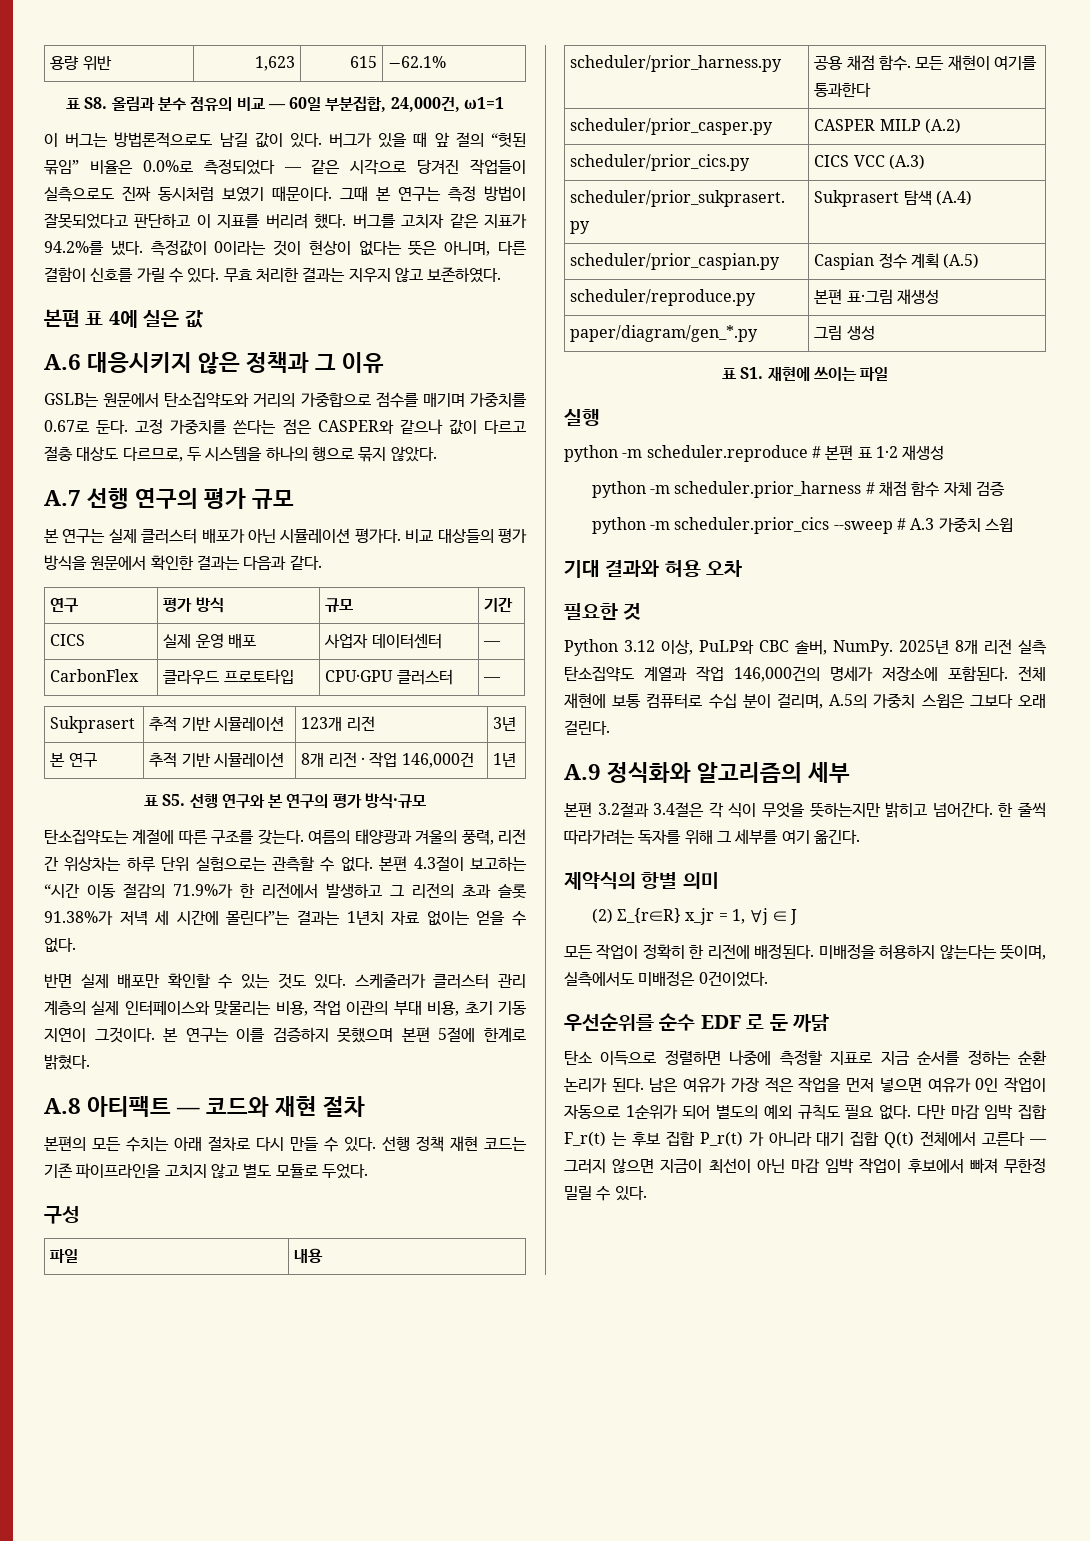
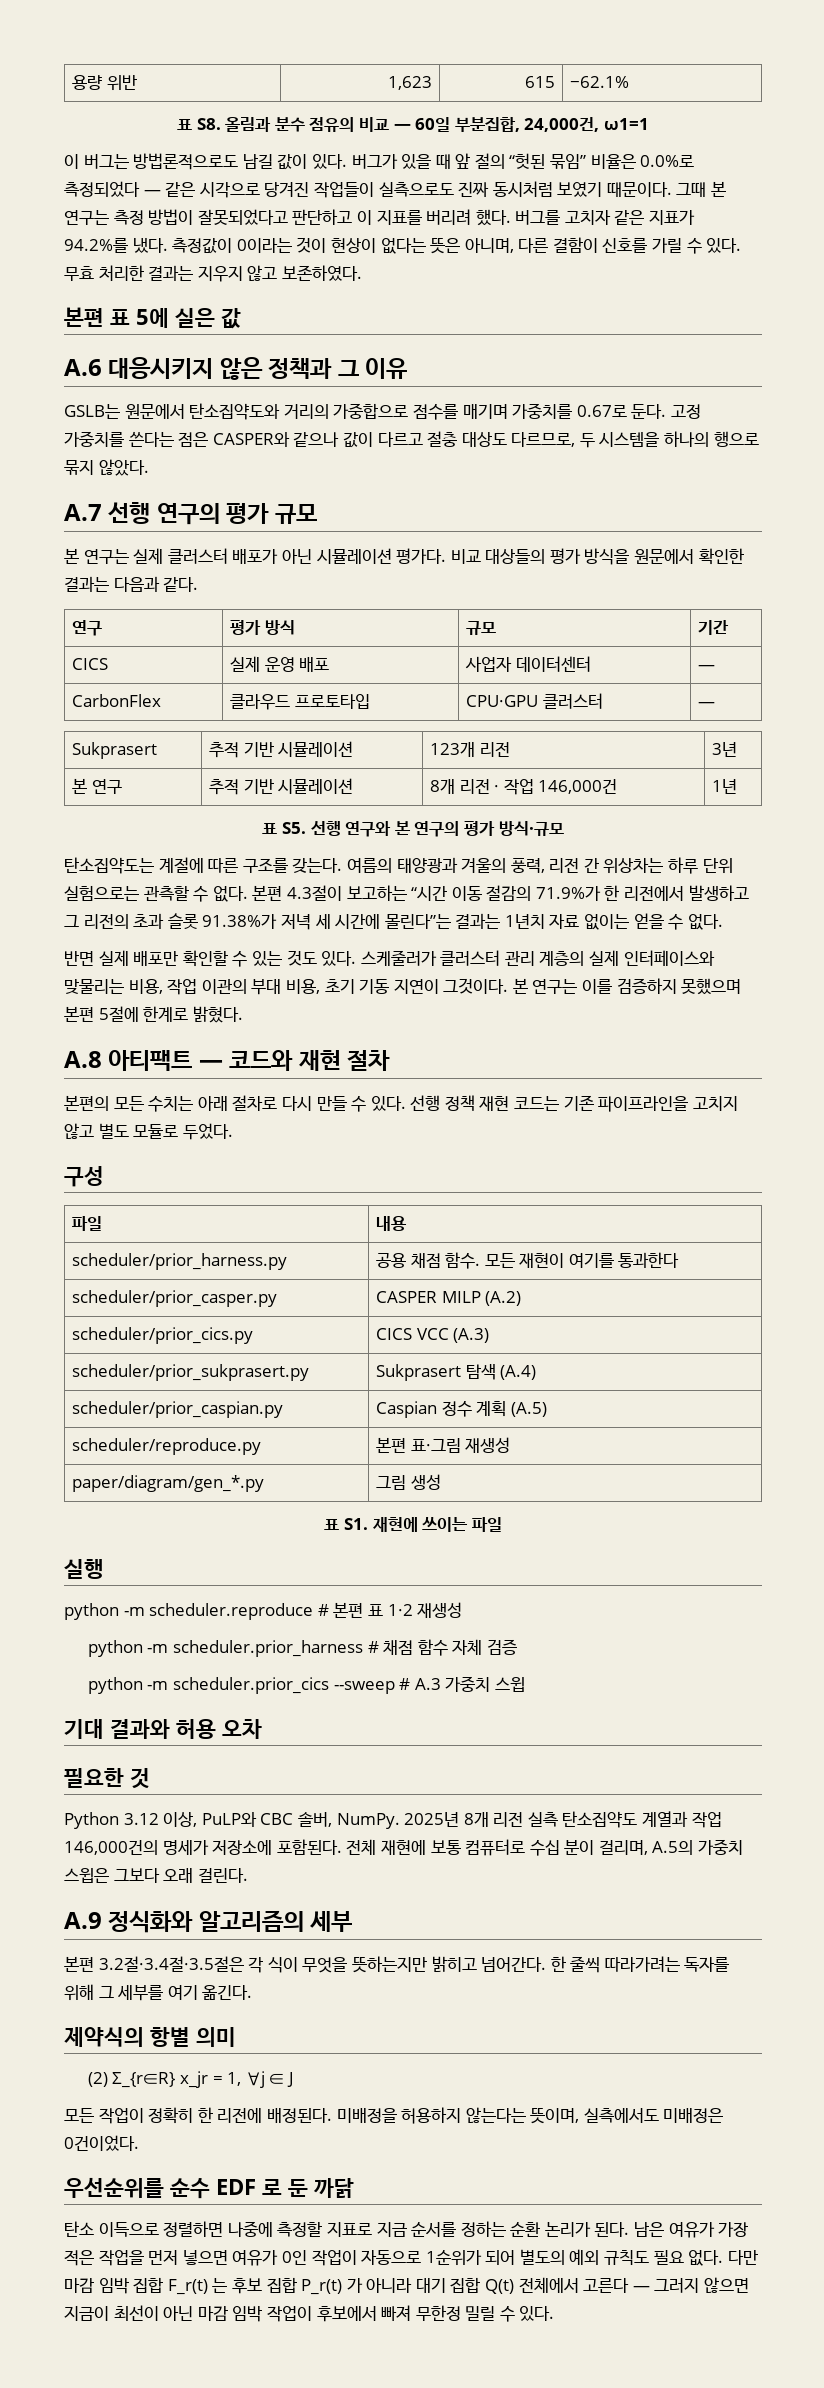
[108,310,138,328] 4에 -> [136,308,169,328] 5에
[597,802,705,817] 3.2절과 3.4절은 -> [98,1956,244,1972] 3.2절·3.4절·3.5절은

